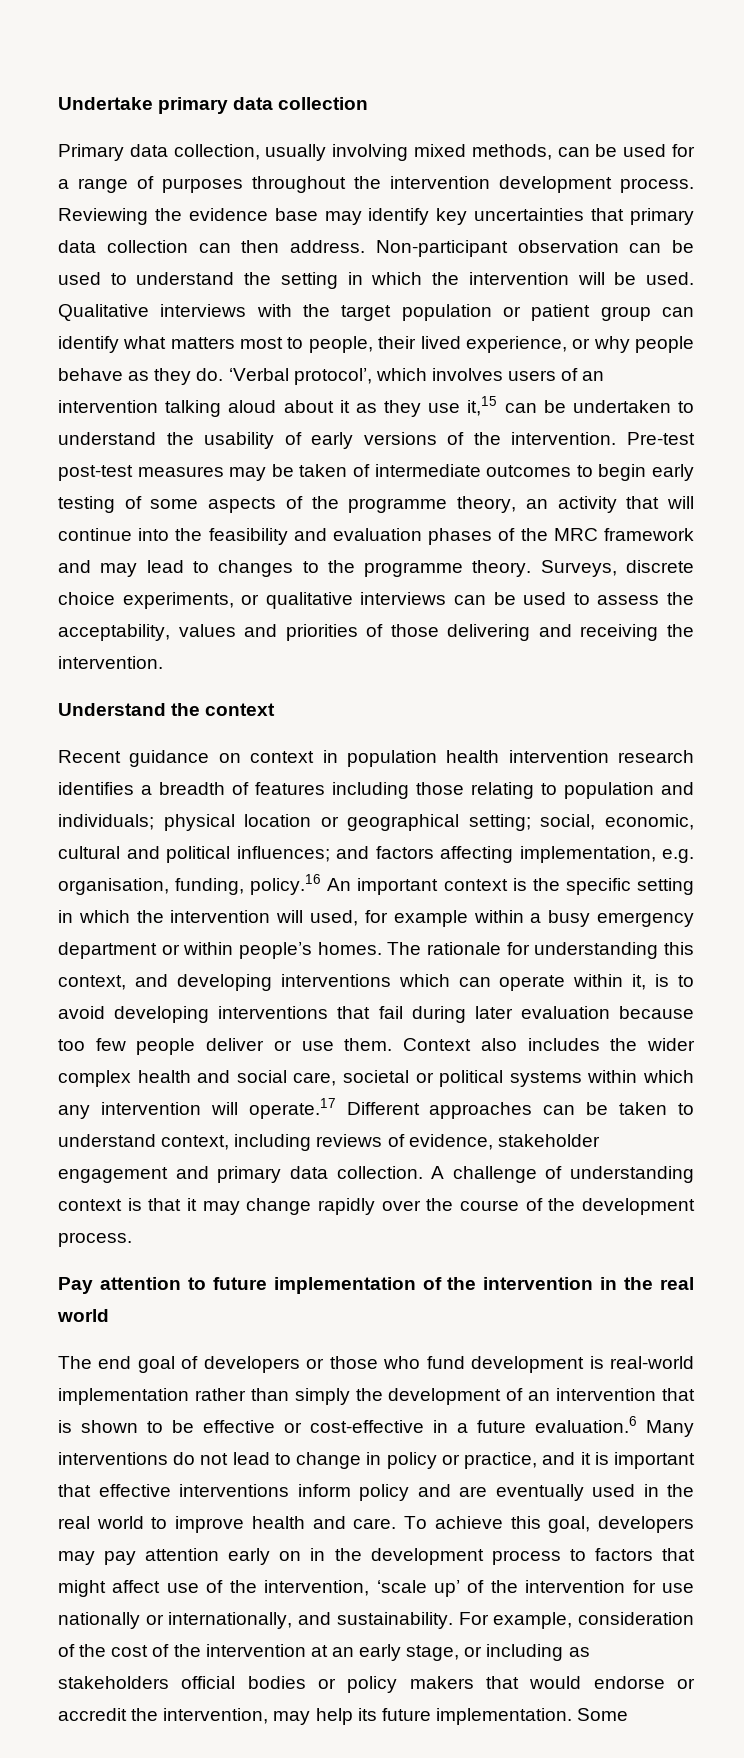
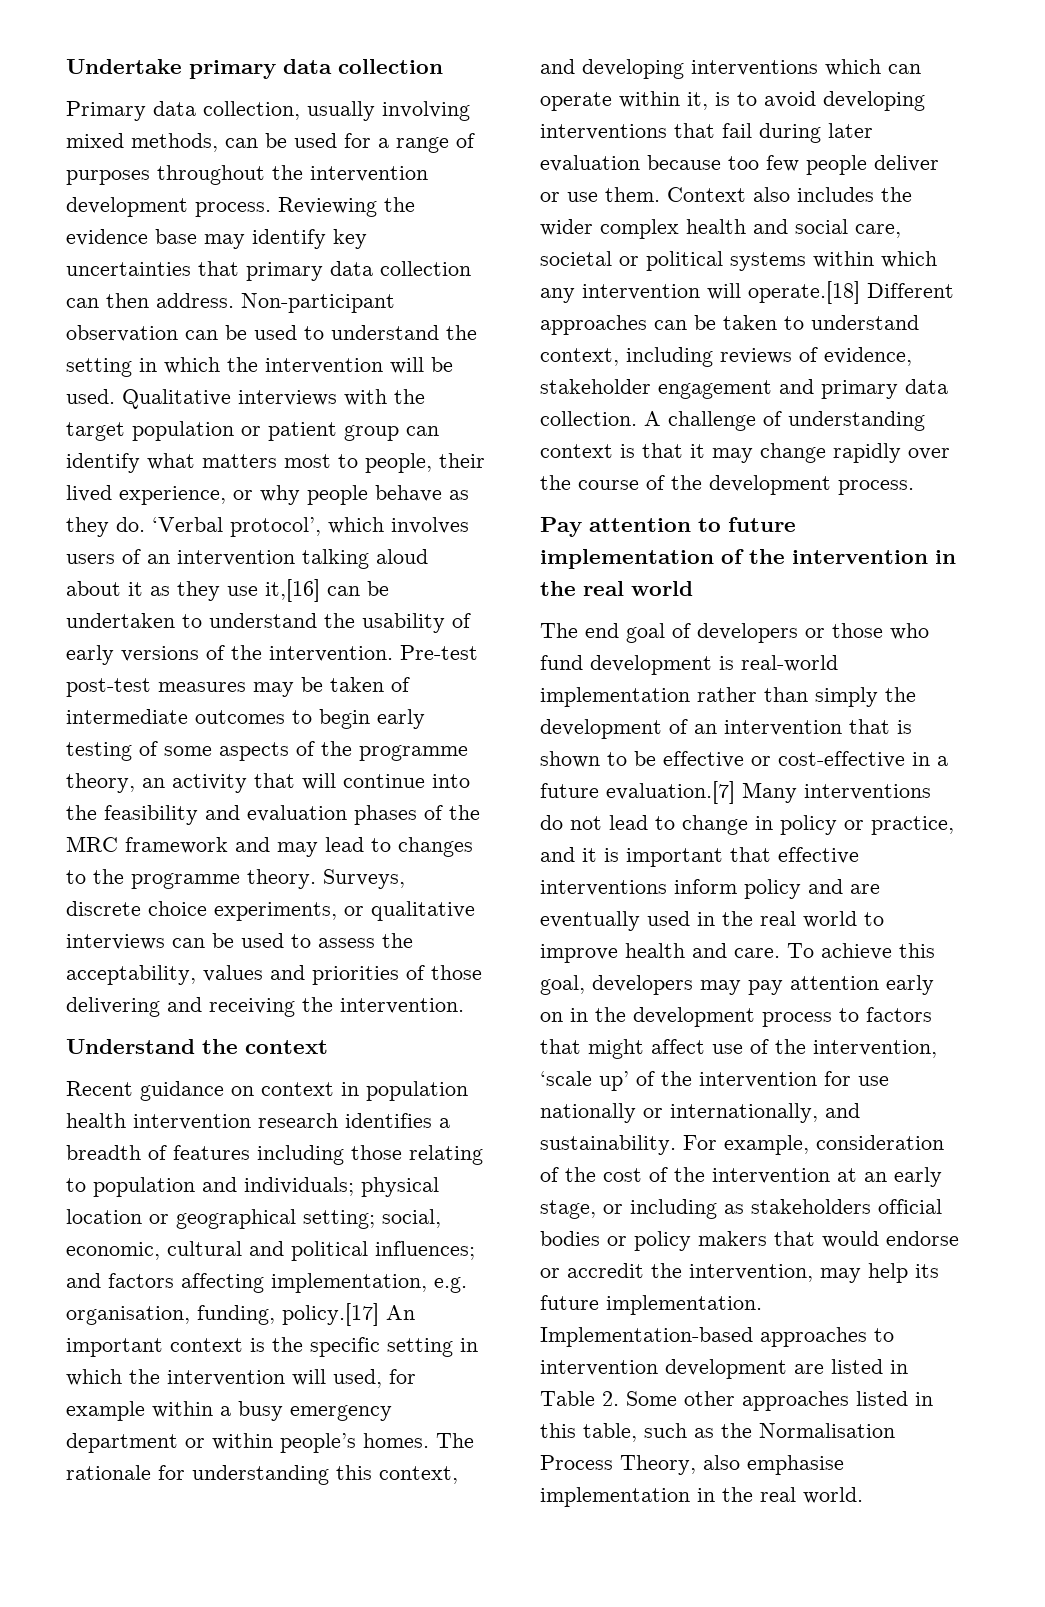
[467,396,498,416] it,15 -> [265,579,320,602] it,[16]
[250,874,322,895] policy.16 -> [282,1303,379,1326] policy.[17]
[248,1098,336,1119] operate.17 -> [748,281,860,304] operate.[18]
[535,1416,637,1433] evaluation.6 -> [606,781,735,804] evaluation.[7]
[577,1708,629,1721] Some -> [540,1327,894,1347] [540,1359,908,1379] [540,1391,933,1411] [540,1423,895,1442] [540,1455,844,1475] [540,1487,863,1507] Implementation-based approaches to intervention development are listed in Table 2. Some other approaches listed in this table, such as the Normalisation Process Theory, also emphasise implementation in the real world.

